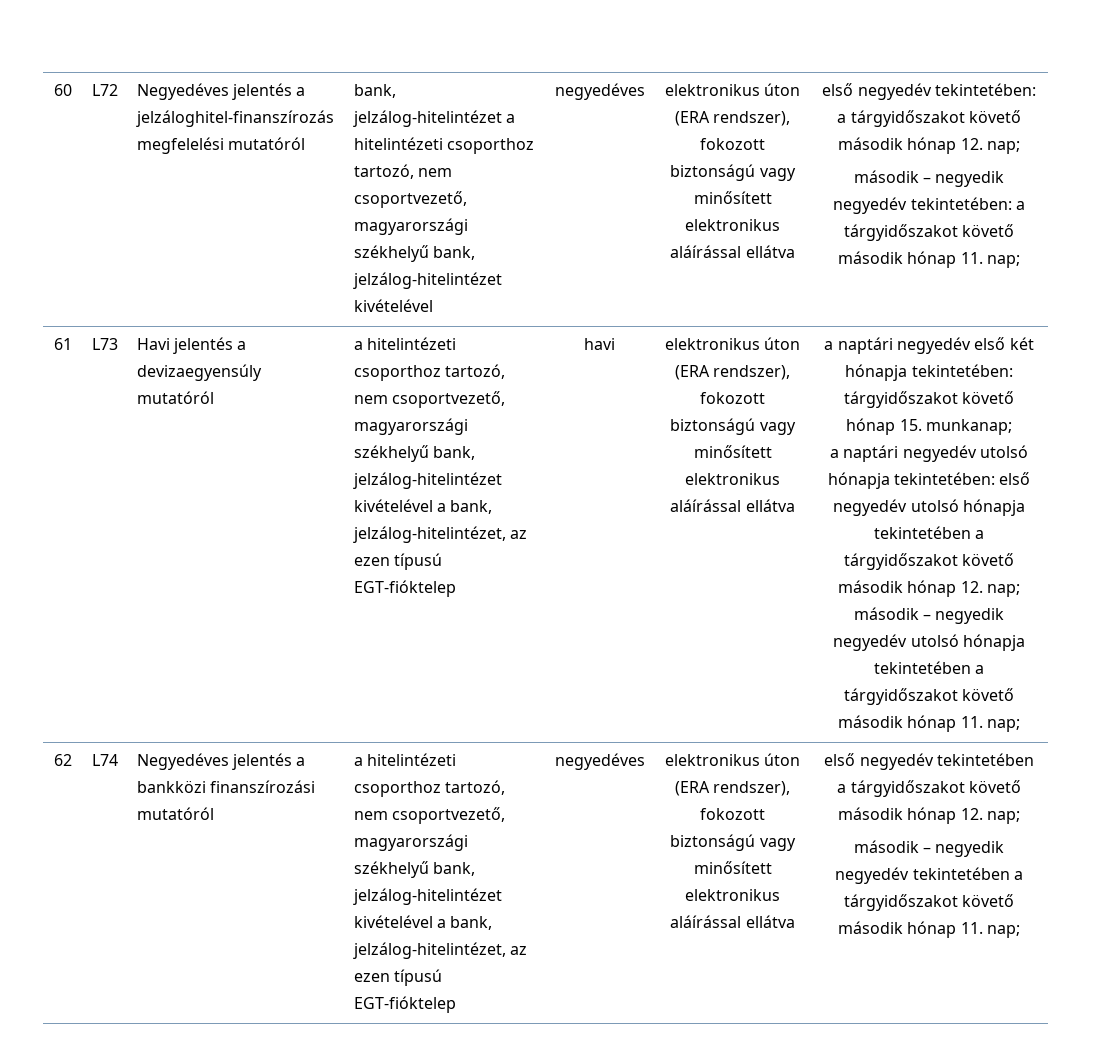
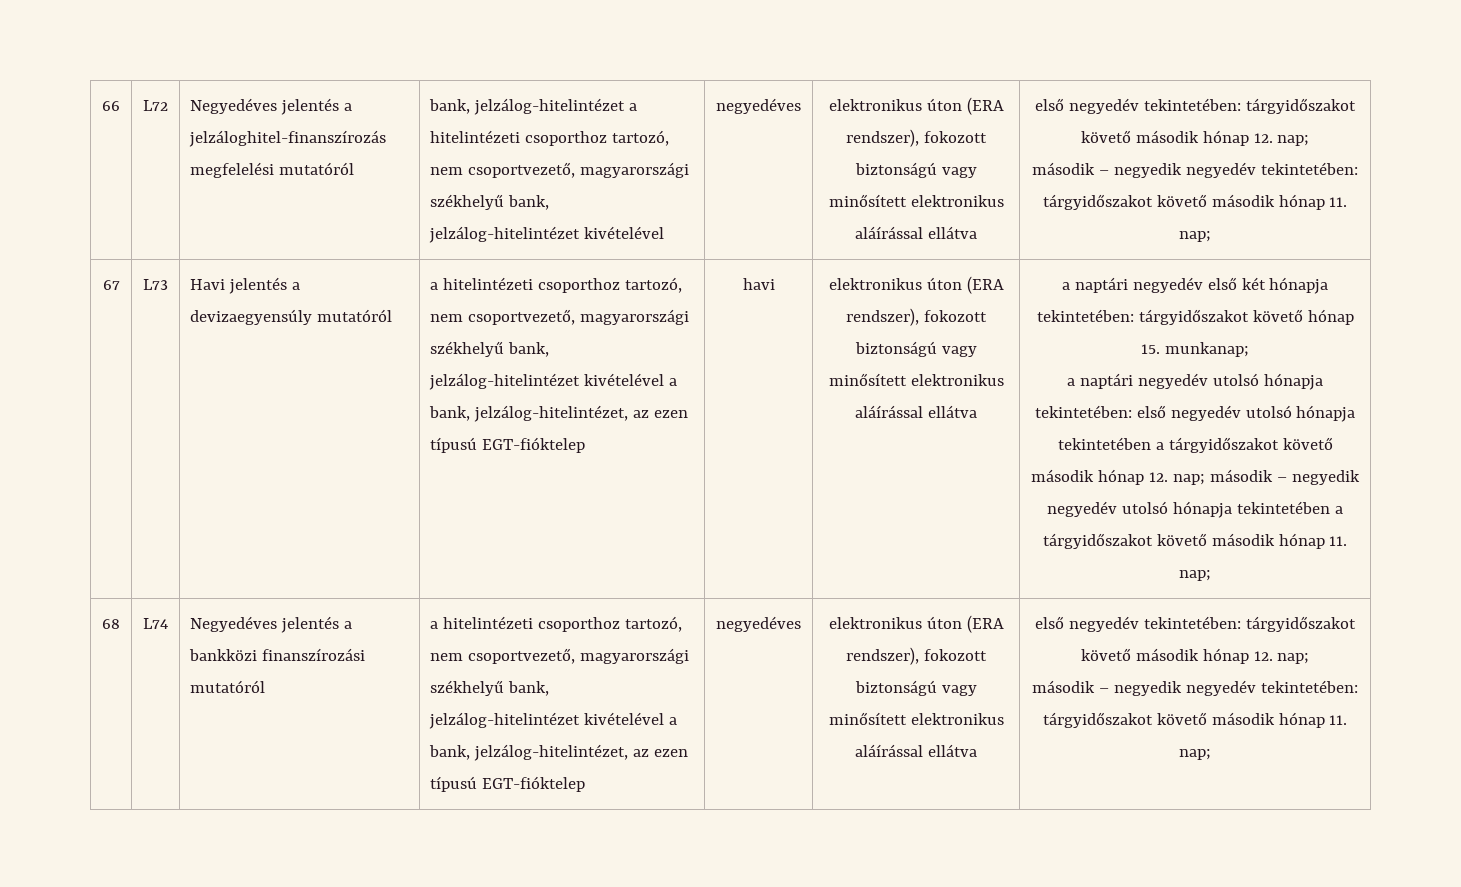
[53,84,72,96] 60 -> [102,101,120,111] 66
[837,114,847,123] a -> (1241, 104) none
[1015,201,1025,210] [843,224,1015,241] [838,251,1020,268] [53,338,72,350] a tárgyidőszakot követő második hónap 11. nap; // 61 -> [1042,194,1348,210] [1178,231,1211,242] [102,280,120,290] tárgyidőszakot követő második hónap 11. nap; // 67
[53,754,72,766] 62 -> [102,619,120,629] 68
[936,753,1034,766] [837,784,847,793] tekintetében a -> [1143,616,1241,629] tekintetében:
[912,867,1023,880] tekintetében a -> [1260,680,1358,693] tekintetében:

